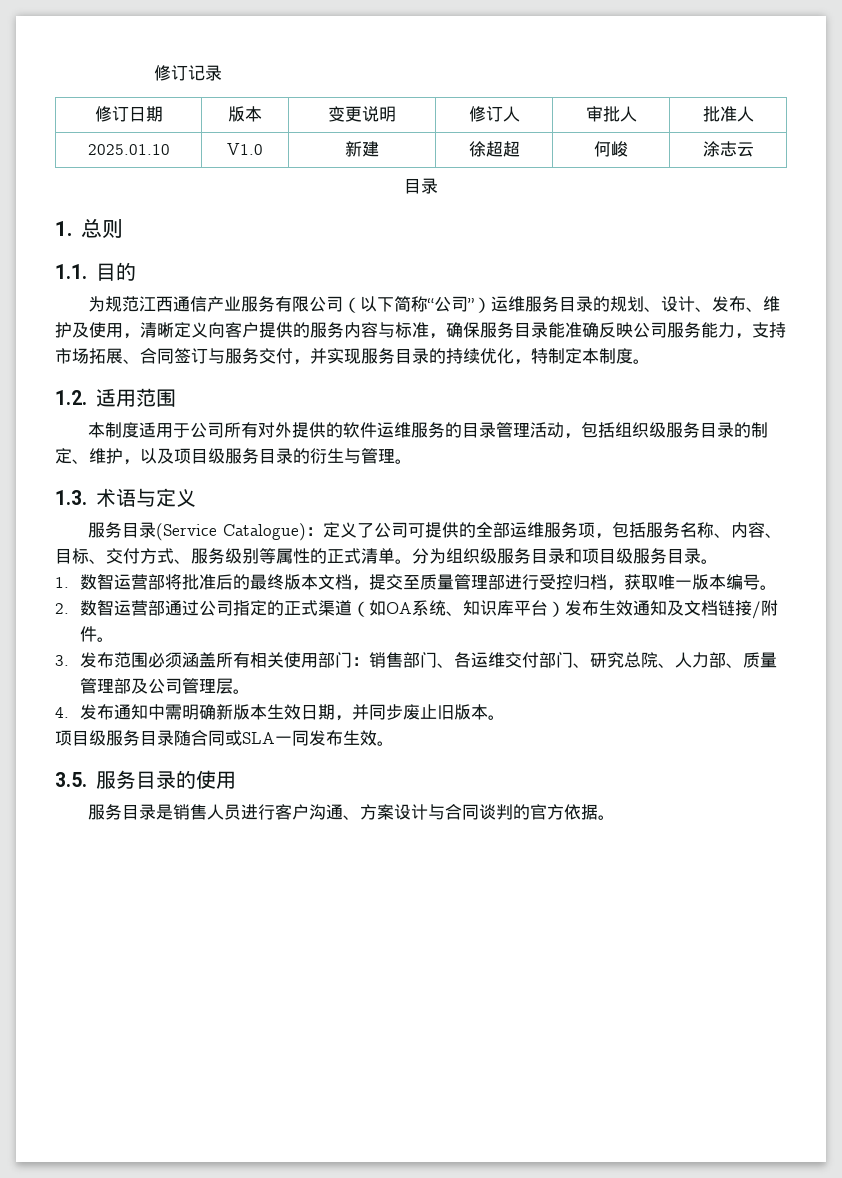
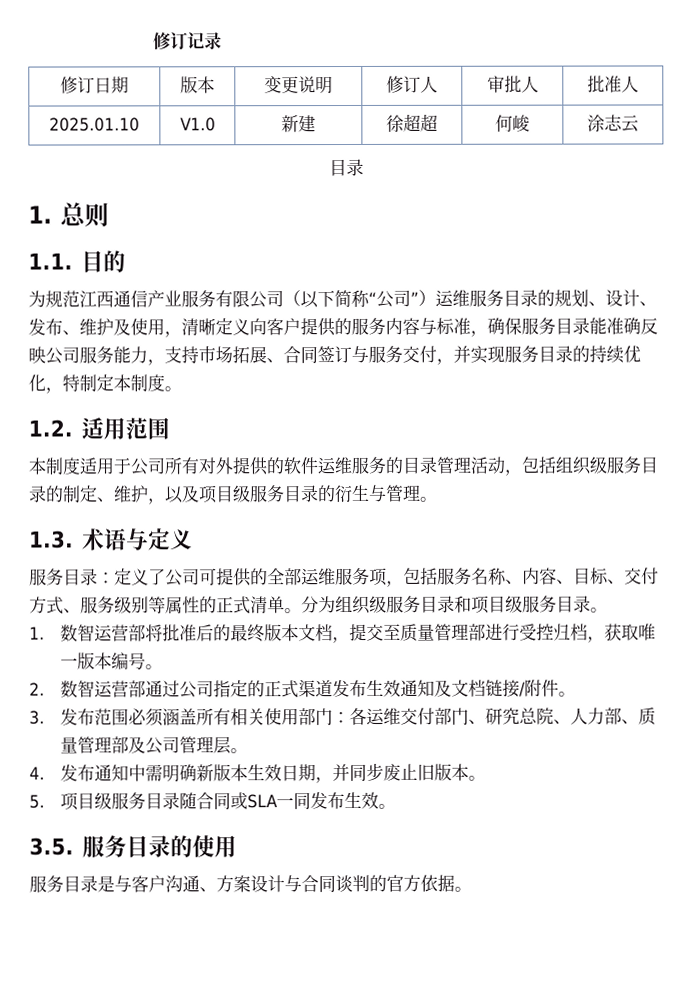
[156,523,307,541] (Service Catalogue) -> (98, 577) none
[351,600,565,617] （如OA系统、知识库平台） -> (334, 689) none
[368,652,454,668] 销售部门、 -> (351, 717) none
(505, 717) none -> [29,794,45,809] 5.
[173,804,276,820] 销售人员进行 -> [114,875,132,893] 与

